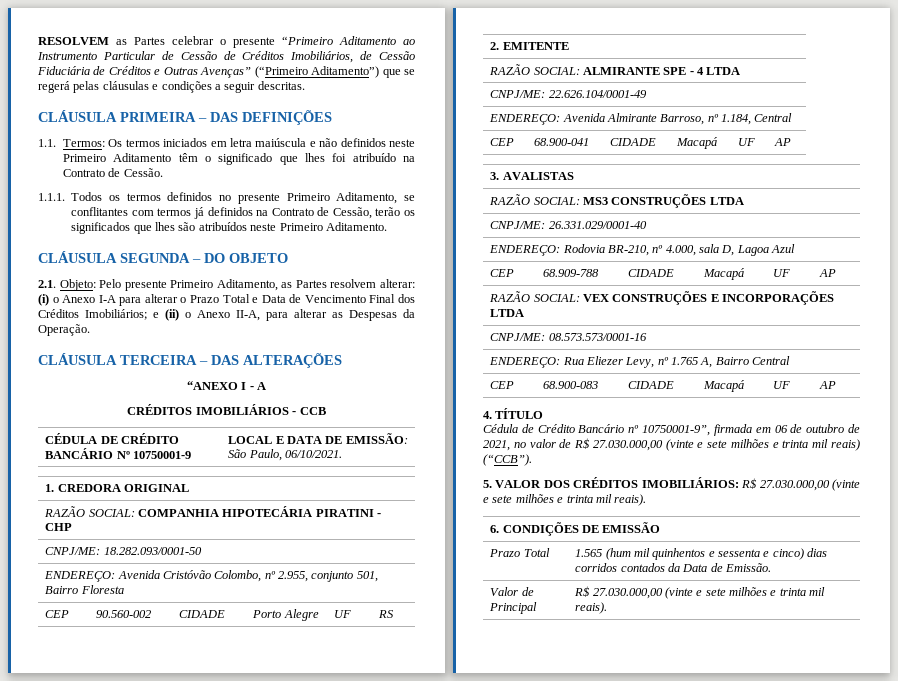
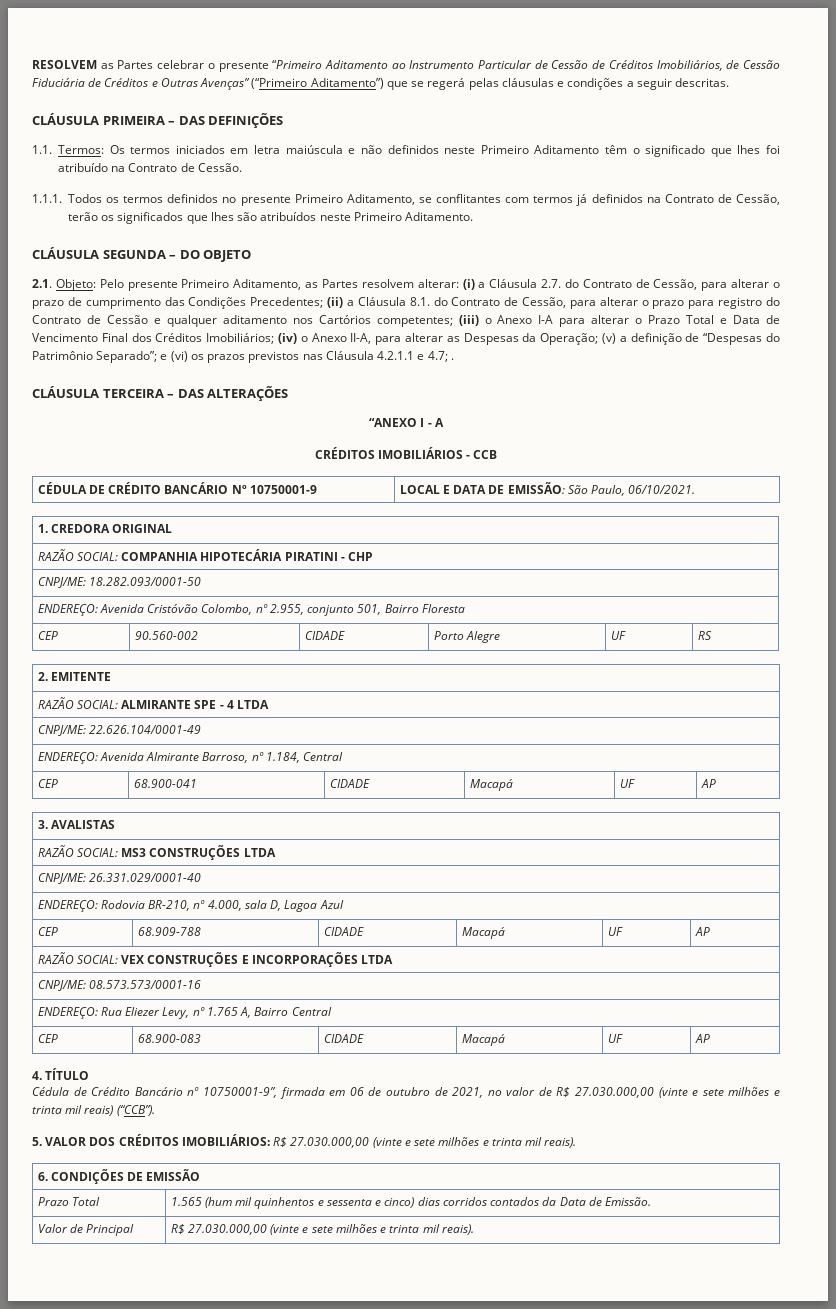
(49, 300) none -> [478,279,781,291] [32,297,781,309] [32,315,479,327] a Cláusula 2.7. do Contrato de Cessão, para alterar o prazo de cumprimento das Condições Precedentes; (ii) a Cláusula 8.1. do Contrato de Cessão, para alterar o prazo para registro do Contrato de Cessão e qualquer aditamento nos Cartórios competentes; (iii)
[153,309,179,321] e (ii) -> [277,333,297,344] (iv)
[38,324,90,336] Operação. -> [540,333,780,345] [32,351,454,363] Operação; (v) a definição de “Despesas do Patrimônio Separado”; e (vi) os prazos previstos nas Cláusula 4.2.1.1 e 4.7; .

